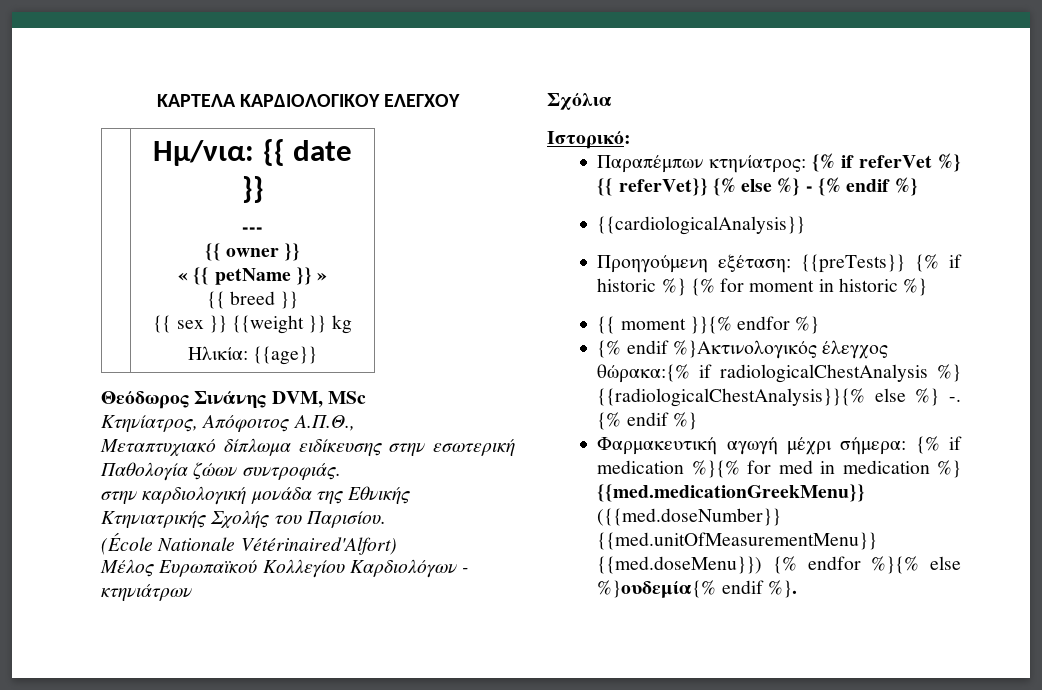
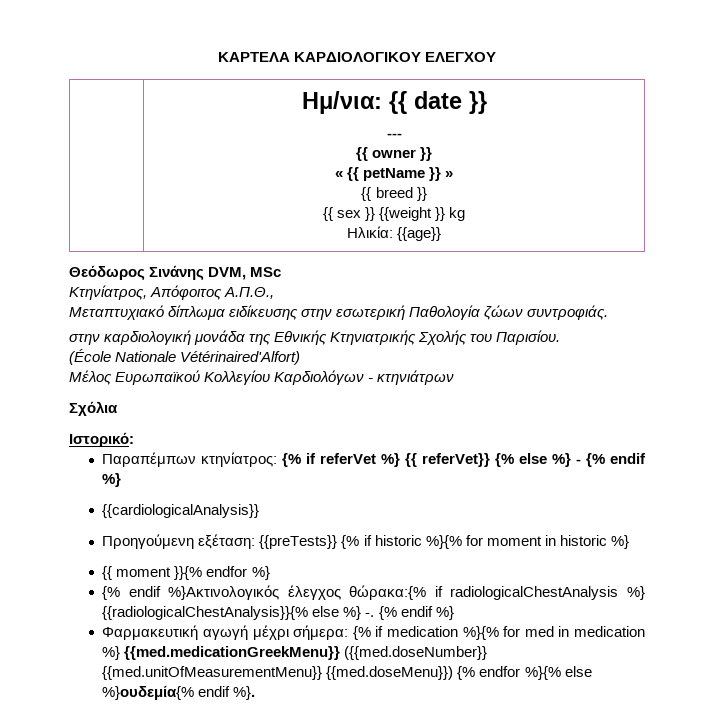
[661,278,715,296] %} {% -> [425,535,462,549] %}{%

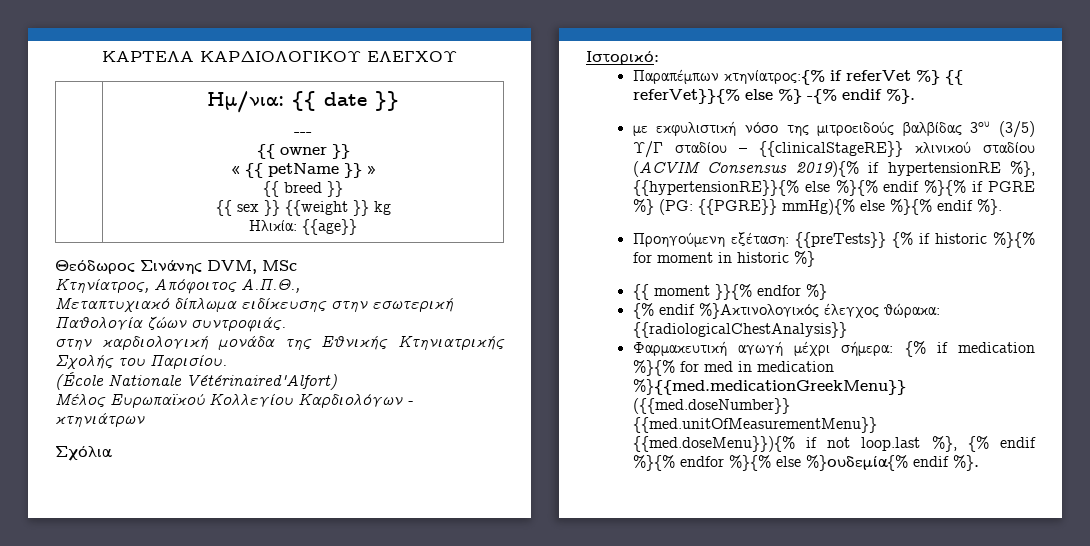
[201,452,302,467] κτηνίατρος: {% -> [723,70,825,85] κτηνίατρος:{%
[422,453,646,467] [102,473,122,487] [102,504,260,518] referVet}} {% else %} - {% endif %} // {{cardiologicalAnalysis}} -> [632,89,915,104] [632,121,1035,138] [632,141,1035,158] [632,161,1035,177] [632,180,1035,196] [632,199,1002,215] referVet}}{% else %} -{% endif %}. // με εκφυλιστική νόσο της μιτροειδούς βαλβίδας 3ου (3/5) Υ/Γ σταδίου – {{clinicalStageRE}} κλινικού σταδίου (ACVIM Consensus 2019){% if hypertensionRE %}, {{hypertensionRE}}{% else %}{% endif %}{% if PGRE %} (PG: {{PGRE}} mmHg){% else %}{% endif %}.
[349,585,646,600] [102,606,454,620] θώρακα:{% if radiologicalChestAnalysis %} {{radiologicalChestAnalysis}}{% else %} -. {% endif %} -> [882,303,940,318] [632,322,847,338] θώρακα: {{radiologicalChestAnalysis}}
[102,646,488,660] [102,666,476,680] %} {{med.medicationGreekMenu}} ({{med.doseNumber}} {{med.unitOfMeasurementMenu}} {{med.doseMenu}}) {% -> [632,379,906,395] [632,398,790,414] [632,417,877,433] [632,436,1036,452] [632,455,675,471] %}{{med.medicationGreekMenu}} ({{med.doseNumber}} {{med.unitOfMeasurementMenu}} {{med.doseMenu}}){% if not loop.last %}, {% endif %}{%

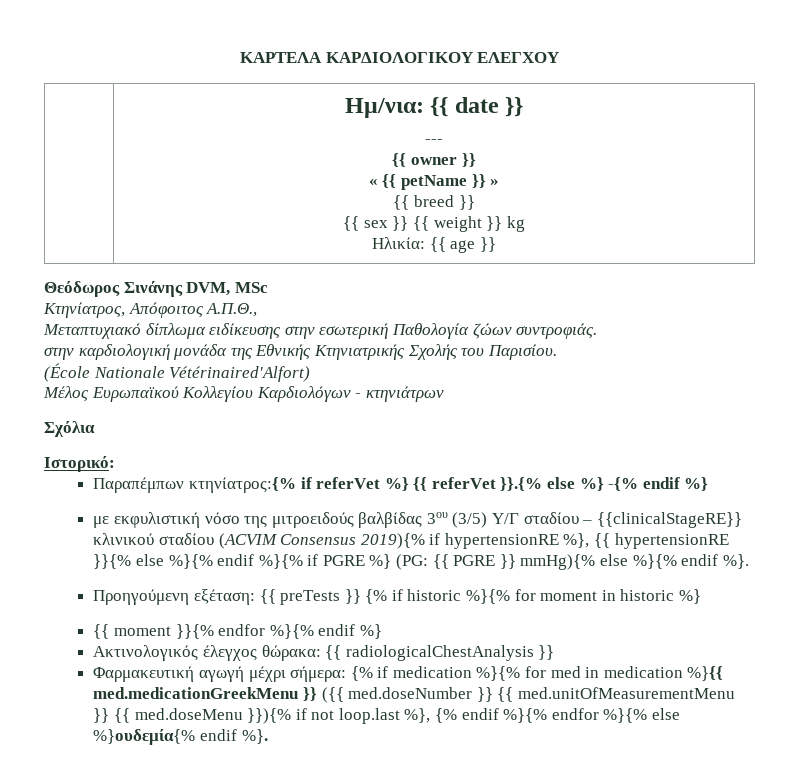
[284,200,348,216] {{weight -> [412,216,482,232] {{ weight
[302,219,357,235] {{age}} -> [429,237,496,253] {{ age }}
[632,89,740,104] referVet}}{% -> [431,477,543,491] referVet }}.{%
[885,89,915,104] %}. -> [684,477,709,491] %}
[632,180,799,196] {{hypertensionRE}}{% -> [594,533,729,549] [93,554,132,569] {{ hypertensionRE }}{%
[697,199,777,215] {{PGRE}} -> [432,554,516,569] {{ PGRE }}
[794,232,886,248] {{preTests}} -> [259,589,361,605] {{ preTests }}
[805,284,827,300] [632,303,940,319] [632,322,847,338] %} // {% endif %}Ακτινολογικός έλεγχος θώρακα: {{radiologicalChestAnalysis}} -> [269,624,382,639] [93,645,555,661] %}{% endif %} // Ακτινολογικός έλεγχος θώρακα: {{ radiologicalChestAnalysis }}
[632,379,906,395] [632,398,790,414] [632,417,877,433] [632,436,795,452] %}{{med.medicationGreekMenu}} ({{med.doseNumber}} {{med.unitOfMeasurementMenu}} {{med.doseMenu}}){% -> [687,666,724,681] [93,687,735,703] [93,708,292,724] %}{{ med.medicationGreekMenu }} ({{ med.doseNumber }} {{ med.unitOfMeasurementMenu }} {{ med.doseMenu }}){%

